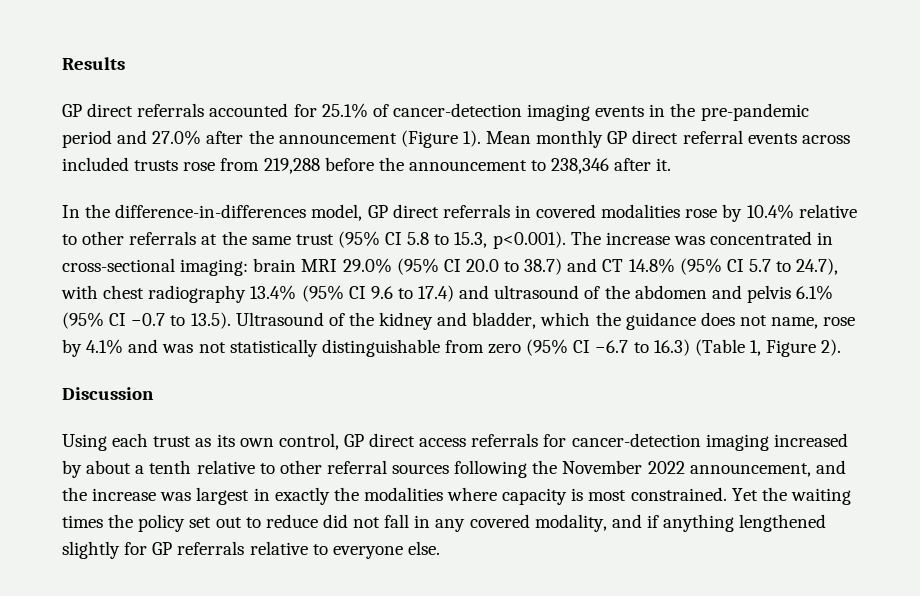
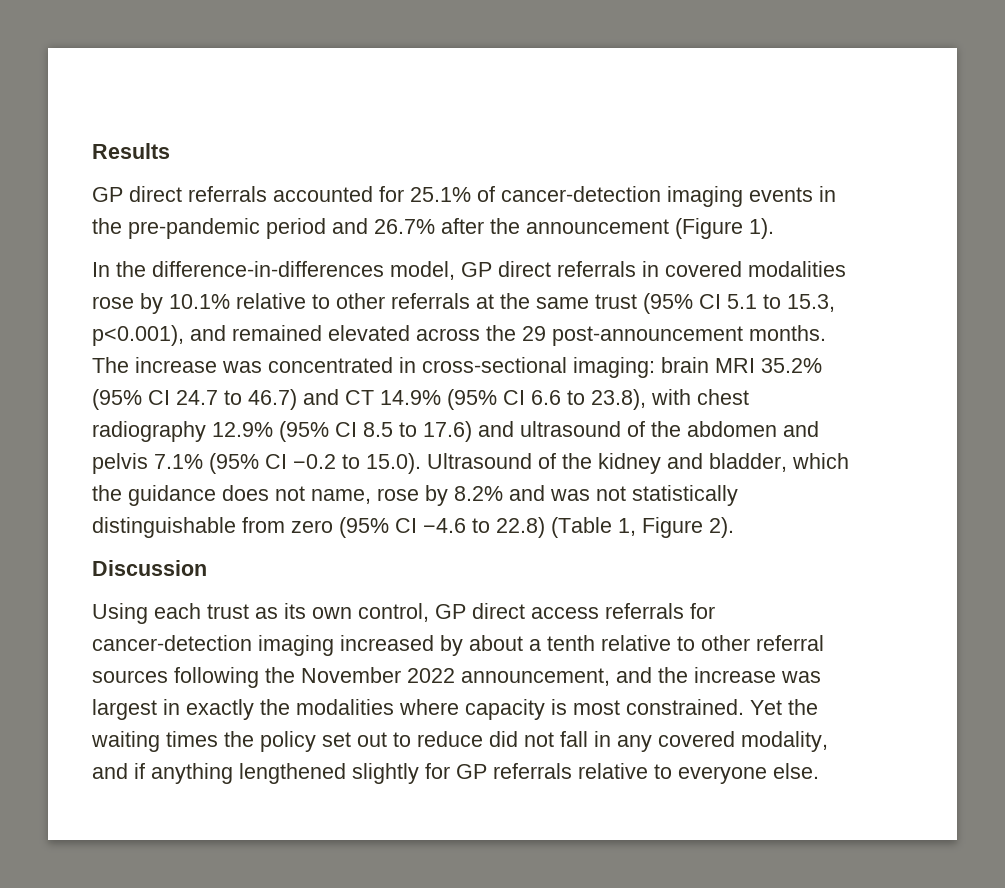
[152,130,202,145] 27.0% -> [374,219,435,234] 26.7%
[486,130,850,148] [62,157,672,174] Mean monthly GP direct referral events across included trusts rose from 219,288 before the announcement to 238,346 after it. -> (774, 228) none
[746,204,794,219] 10.4% -> [169,294,230,309] 10.1%
[407,232,430,245] 5.8 -> [727,294,757,309] 5.1
[492,231,566,249] p<0.001). -> [92,325,826,346] p<0.001), and remained elevated across the 29 post-announcement months.
[342,258,563,275] 29.0% (95% CI 20.0 to 38.7) -> [761,358,822,373] [92,389,297,410] 35.2% (95% CI 24.7 to 46.7)
[628,258,839,275] 14.8% (95% CI 5.7 to 24.7), -> [380,389,646,410] 14.9% (95% CI 6.6 to 23.8),
[250,285,455,302] 13.4% (95% CI 9.6 to 17.4) -> [212,421,472,442] 12.9% (95% CI 8.5 to 17.6)
[796,285,834,300] [62,312,231,329] 6.1% (95% CI −0.7 to 13.5). -> [154,453,421,474] 7.1% (95% CI −0.2 to 15.0).
[86,339,124,354] 4.1% -> [454,486,503,501] 8.2%
[595,339,690,356] −6.7 to 16.3) -> [423,517,545,538] −4.6 to 22.8)

